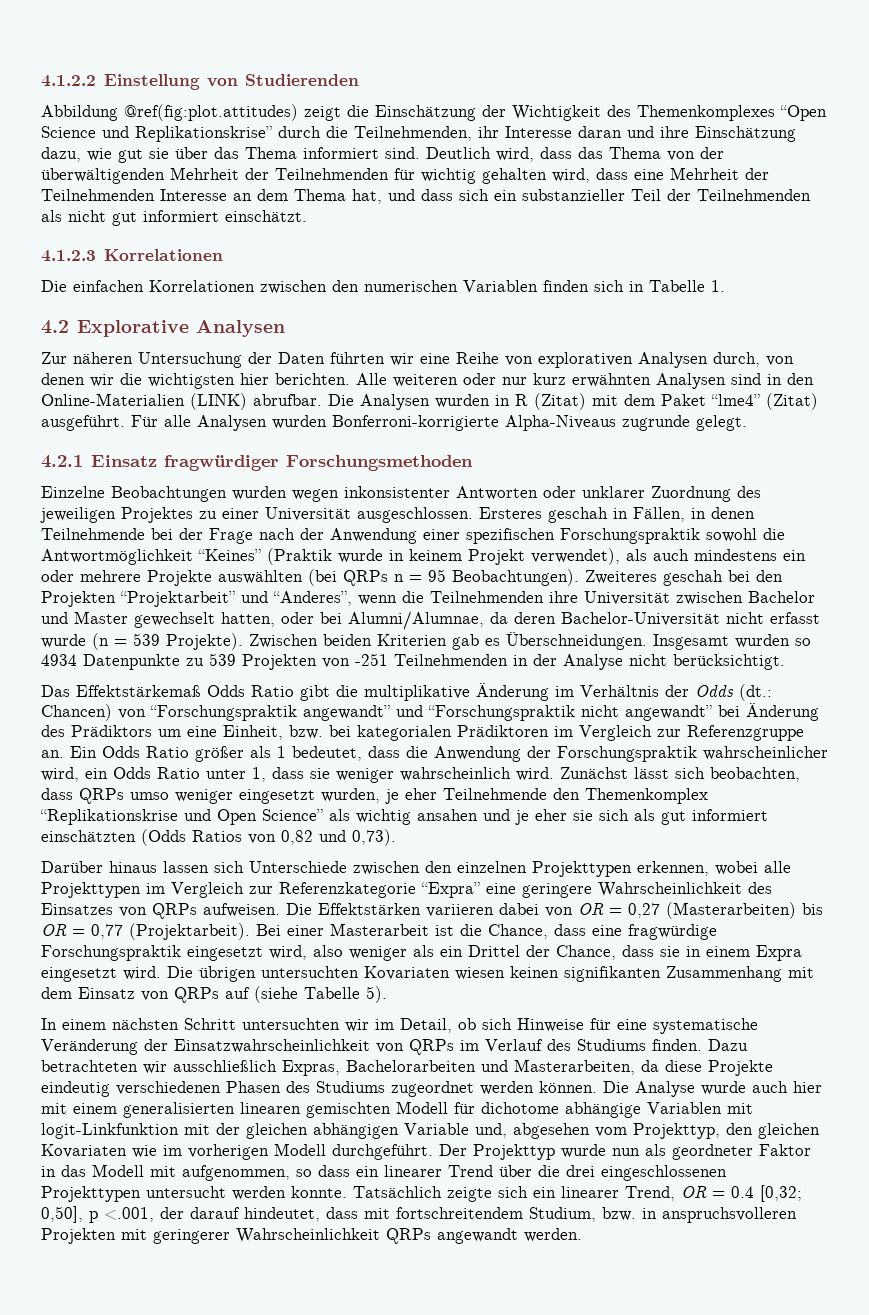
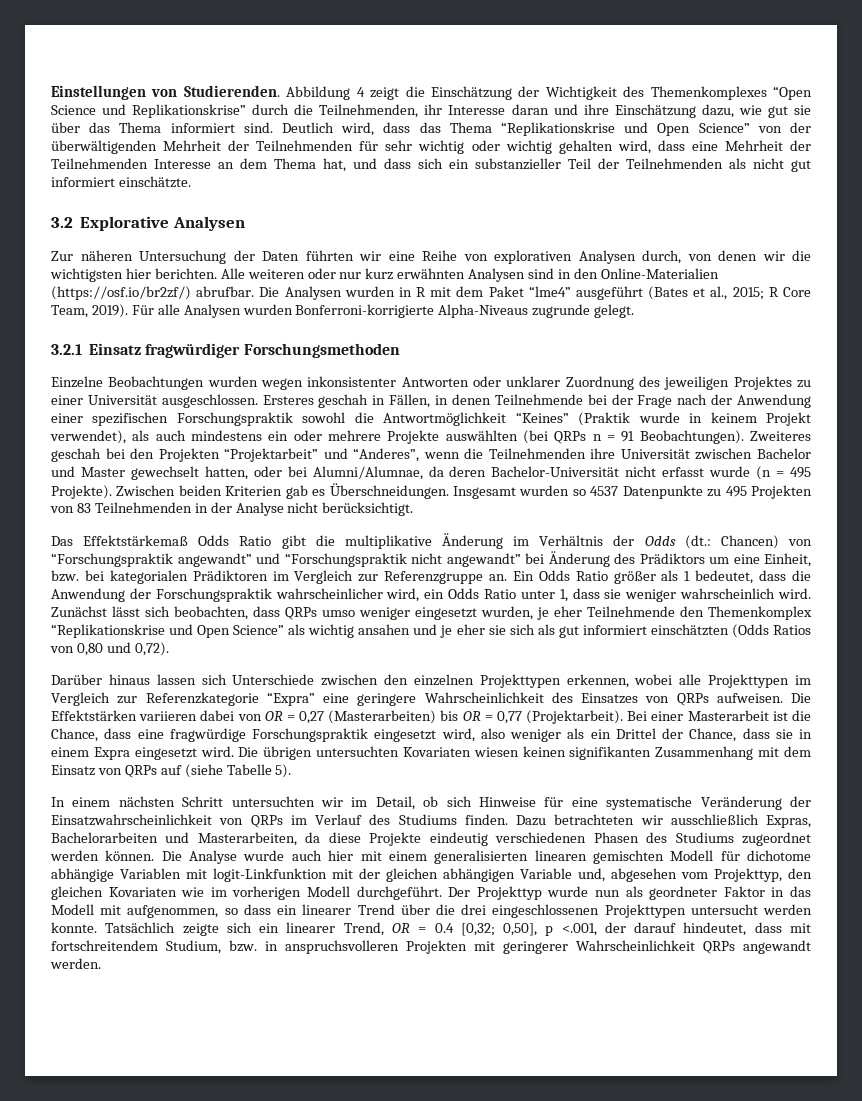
[41,74,360,90] [41,104,298,121] 4.1.2.2 Einstellung von Studierenden // Abbildung @ref(fig:plot.attitudes) -> [51,85,365,100] Einstellungen von Studierenden. Abbildung 4
(661, 153) none -> [500,122,750,136] “Replikationskrise und Open Science”
(415, 174) none -> [385,140,500,154] sehr wichtig oder
[225,210,307,222] [41,249,224,262] [41,280,725,294] [41,320,69,334] einschätzt. // 4.1.2.3 Korrelationen // Die einfachen Korrelationen zwischen den numerischen Variablen finden sich in Tabelle 1. // 4.2 -> [118,176,191,188] [51,217,73,228] einschätzte. // 3.2
[190,393,247,410] (LINK) -> [51,286,191,300] (https://osf.io/br2zf/)
[534,393,586,410] (Zitat) -> (427, 292) none
[766,393,818,410] [41,415,125,431] (Zitat) ausgeführt. -> [575,286,811,300] [51,304,128,318] ausgeführt (Bates et al., 2015; R Core Team, 2019).
[41,455,83,468] 4.2.1 -> [51,344,82,355] 3.2.1
[428,569,446,582] 95 -> [621,431,635,442] 91
[133,633,160,646] 539 -> [789,467,811,478] 495
[41,654,77,666] 4934 -> [590,486,619,496] 4537
[209,653,236,666] 539 -> [725,486,747,497] 495
[355,653,388,666] -251 -> [76,503,91,513] 83
[281,829,396,846] 0,82 und 0,73). -> [76,642,169,656] 0,80 und 0,72).

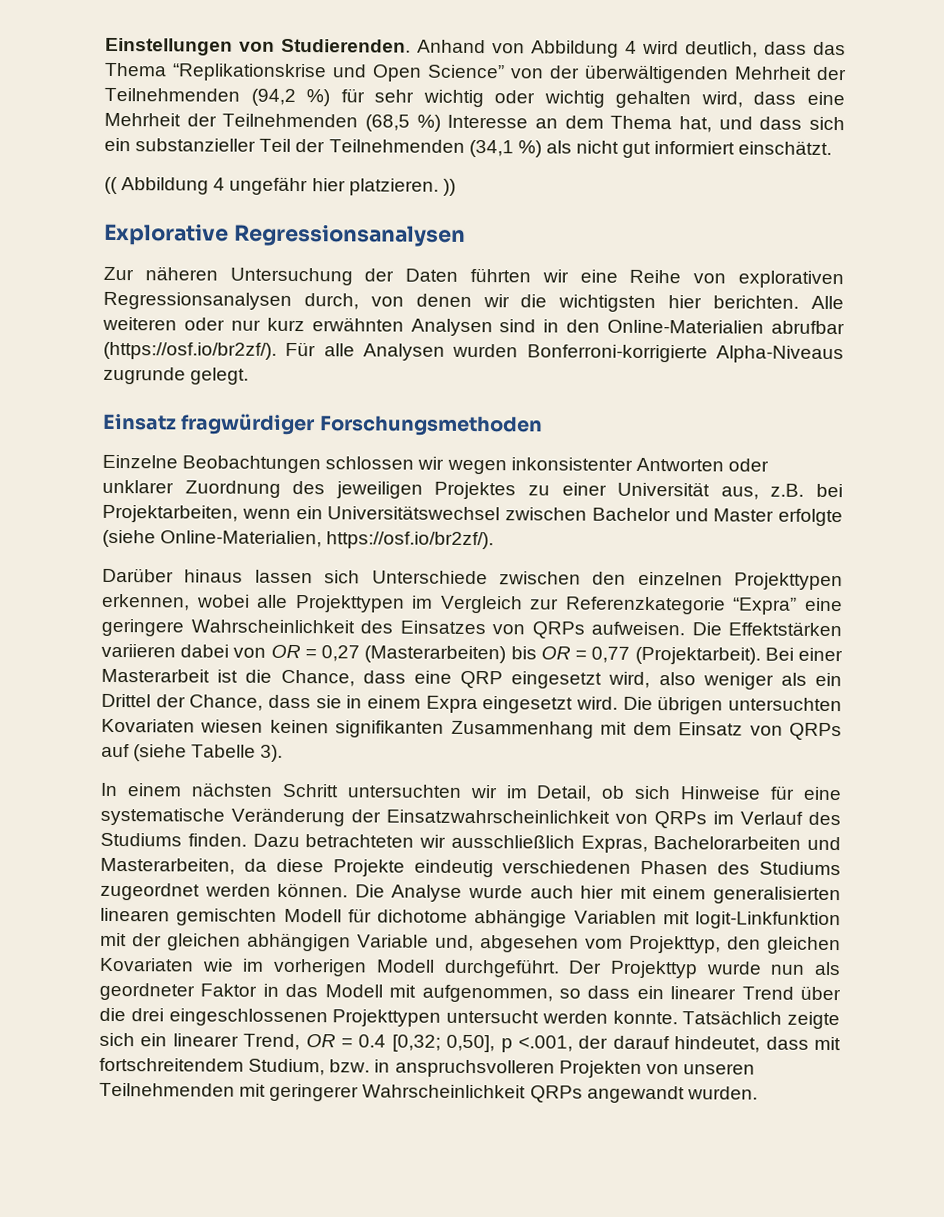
[286,86,812,100] [51,104,812,118] [51,122,375,136] Abbildung 4 zeigt die Einschätzung der Wichtigkeit des Themenkomplexes “Open Science und Replikationskrise” durch die Teilnehmenden, ihr Interesse daran und ihre Einschätzung dazu, wie gut sie über das Thema informiert sind. Deutlich wird, -> [417,39,758,58] Anhand von Abbildung 4 wird deutlich,
(354, 145) none -> [250,88,331,107] (94,2 %)
(148, 163) none -> [365,114,441,132] (68,5 %)
(723, 163) none -> [468,139,542,158] (34,1 %)
[118,176,191,188] [51,216,245,231] einschätzte. // 3.2 Explorative Analysen -> [738,140,833,156] [104,176,456,196] [104,222,466,247] einschätzt. // (( Abbildung 4 ungefähr hier platzieren. )) // Explorative Regressionsanalysen
[578,250,636,264] Analysen -> [103,291,292,310] Regressionsanalysen
[51,286,811,300] [51,304,128,318] (https://osf.io/br2zf/) abrufbar. Die Analysen wurden in R mit dem Paket “lme4” ausgeführt (Bates et al., 2015; R Core Team, 2019). -> [770,320,845,335] [103,341,277,360] abrufbar (https://osf.io/br2zf/).
[51,344,82,355] 3.2.1 -> (250, 376) none
[207,376,258,387] wurden -> [325,456,445,470] schlossen wir
[161,394,812,408] [51,412,812,426] [50,430,812,444] [51,448,812,462] [51,466,811,480] [51,483,813,499] [50,502,414,516] [51,533,812,549] [51,551,811,567] [51,570,811,584] [51,588,811,602] [51,606,812,620] [51,624,811,638] [50,642,169,656] ausgeschlossen. Ersteres geschah in Fällen, in denen Teilnehmende bei der Frage nach der Anwendung einer spezifischen Forschungspraktik sowohl die Antwortmöglichkeit “Keines” (Praktik wurde in keinem Projekt verwendet), als auch mindestens ein oder mehrere Projekte auswählten (bei QRPs n = 91 Beobachtungen). Zweiteres geschah bei den Projekten “Projektarbeit” und “Anderes”, wenn die Teilnehmenden ihre Universität zwischen Bachelor und Master gewechselt hatten, oder bei Alumni/Alumnae, da deren Bachelor-Universität nicht erfasst wurde (n = 495 Projekte). Zwischen beiden Kriterien gab es Überschneidungen. Insgesamt wurden so 4537 Datenpunkte zu 495 Projekten von 83 Teilnehmenden in der Analyse nicht berücksichtigt. // Das Effektstärkemaß Odds Ratio gibt die multiplikative Änderung im Verhältnis der Odds (dt.: Chancen) von “Forschungspraktik angewandt” und “Forschungspraktik nicht angewandt” bei Änderung des Prädiktors um eine Einheit, bzw. bei kategorialen Prädiktoren im Vergleich zur Referenzgruppe an. Ein Odds Ratio größer als 1 bedeutet, dass die Anwendung der Forschungspraktik wahrscheinlicher wird, ein Odds Ratio unter 1, dass sie weniger wahrscheinlich wird. Zunächst lässt sich beobachten, dass QRPs umso weniger eingesetzt wurden, je eher Teilnehmende den Themenkomplex “Replikationskrise und Open Science” als wichtig ansahen und je eher sie sich als gut informiert einschätzten (Odds Ratios von 0,80 und 0,72). -> [720,483,844,500] [102,504,843,527] [102,529,495,550] aus, z.B. bei Projektarbeiten, wenn ein Universitätswechsel zwischen Bachelor und Master erfolgte (siehe Online-Materialien, https://osf.io/br2zf/).
[169,728,368,742] fragwürdige Forschungspraktik -> [460,670,503,689] QRP
[275,764,292,778] 5). -> [260,744,284,762] 3).
(467, 947) none -> [645,1063,755,1075] [99,1082,235,1097] von unseren Teilnehmenden
[50,958,101,969] werden. -> [686,1086,758,1100] wurden.

